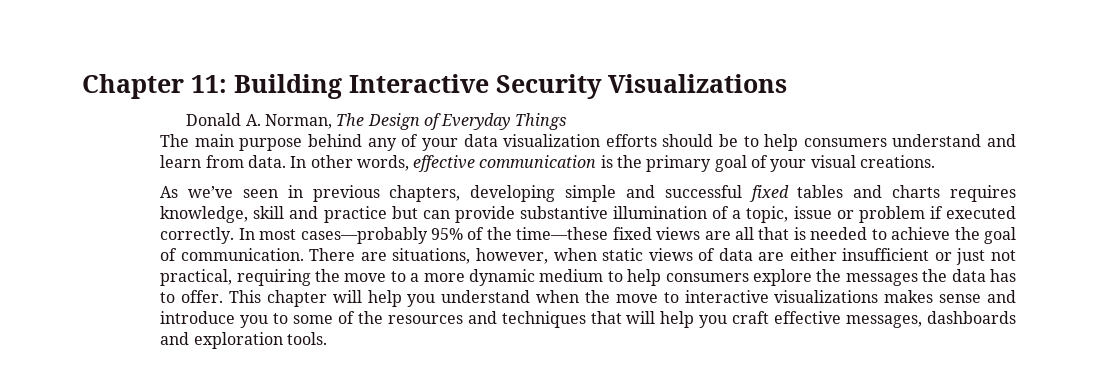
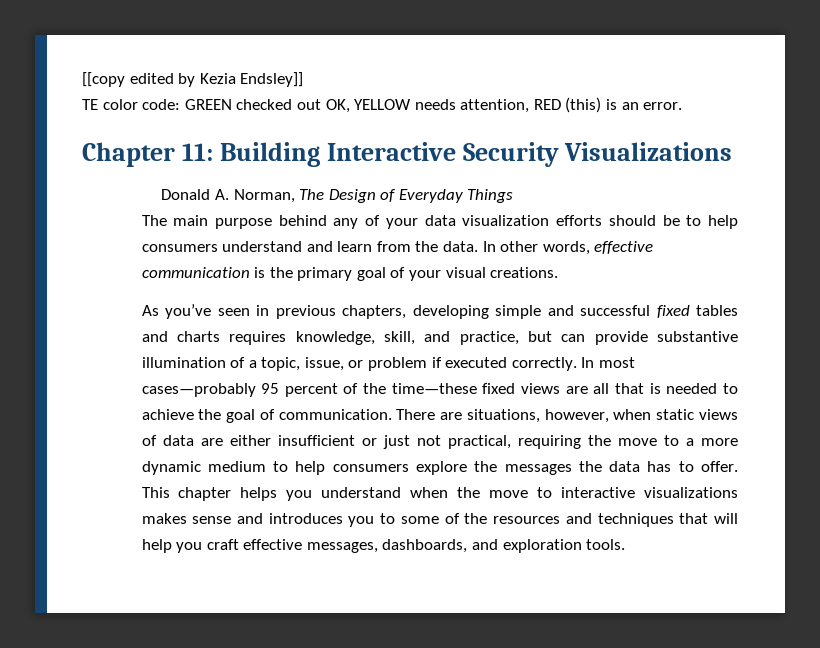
(82, 86) none -> [82,72,304,87] [82,97,683,113] [[copy edited by Kezia Endsley]] // TE color code: GREEN checked out OK, YELLOW needs attention, RED (this) is an error. //
(244, 161) none -> [415,241,439,252] the
[188,186,234,198] we’ve -> [165,304,212,319] you’ve
[253,206,387,223] skill and practice -> [383,331,519,345] skill, and practice,
[793,206,832,219] issue -> [304,357,344,371] issue,
[430,228,463,240] 95% -> [261,383,338,397] 95 percent
[332,290,402,307] will help -> [240,487,278,501] helps
[160,311,236,324] introduce -> [268,513,343,524] introduces
[926,311,1016,324] dashboards -> [382,539,468,553] dashboards,

